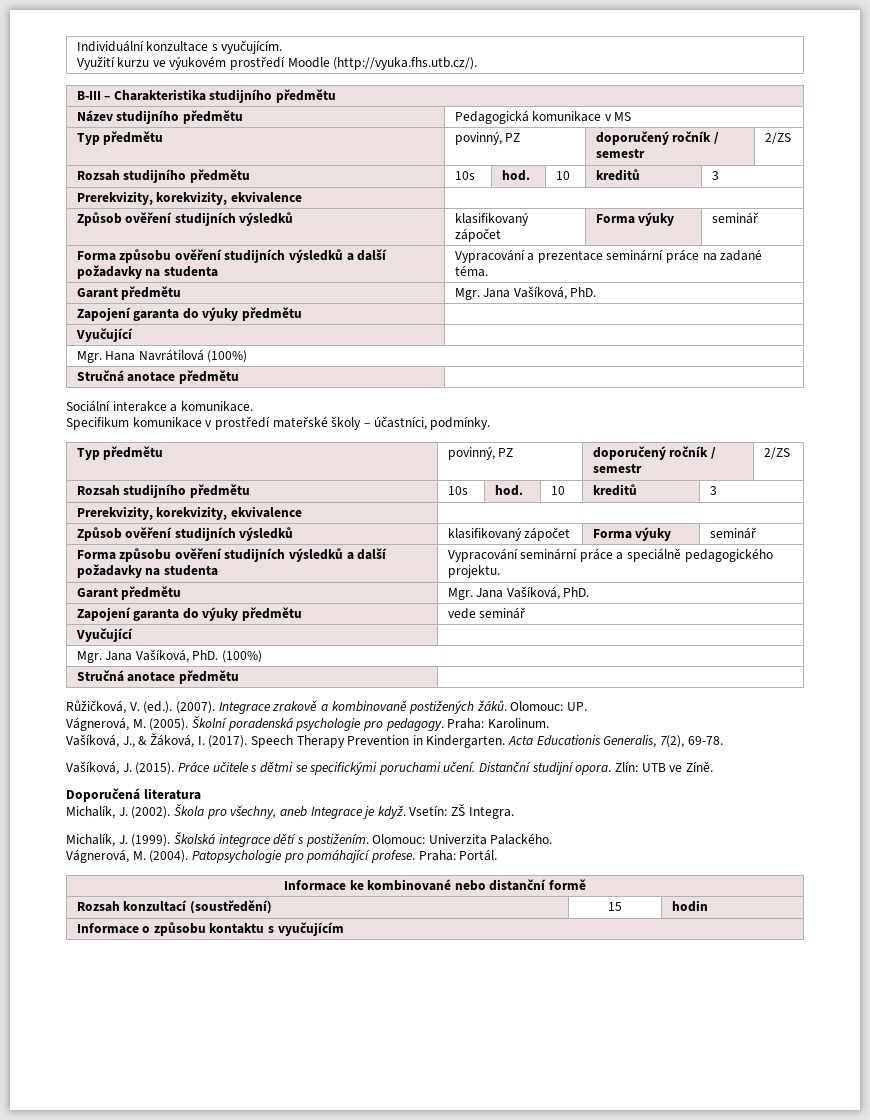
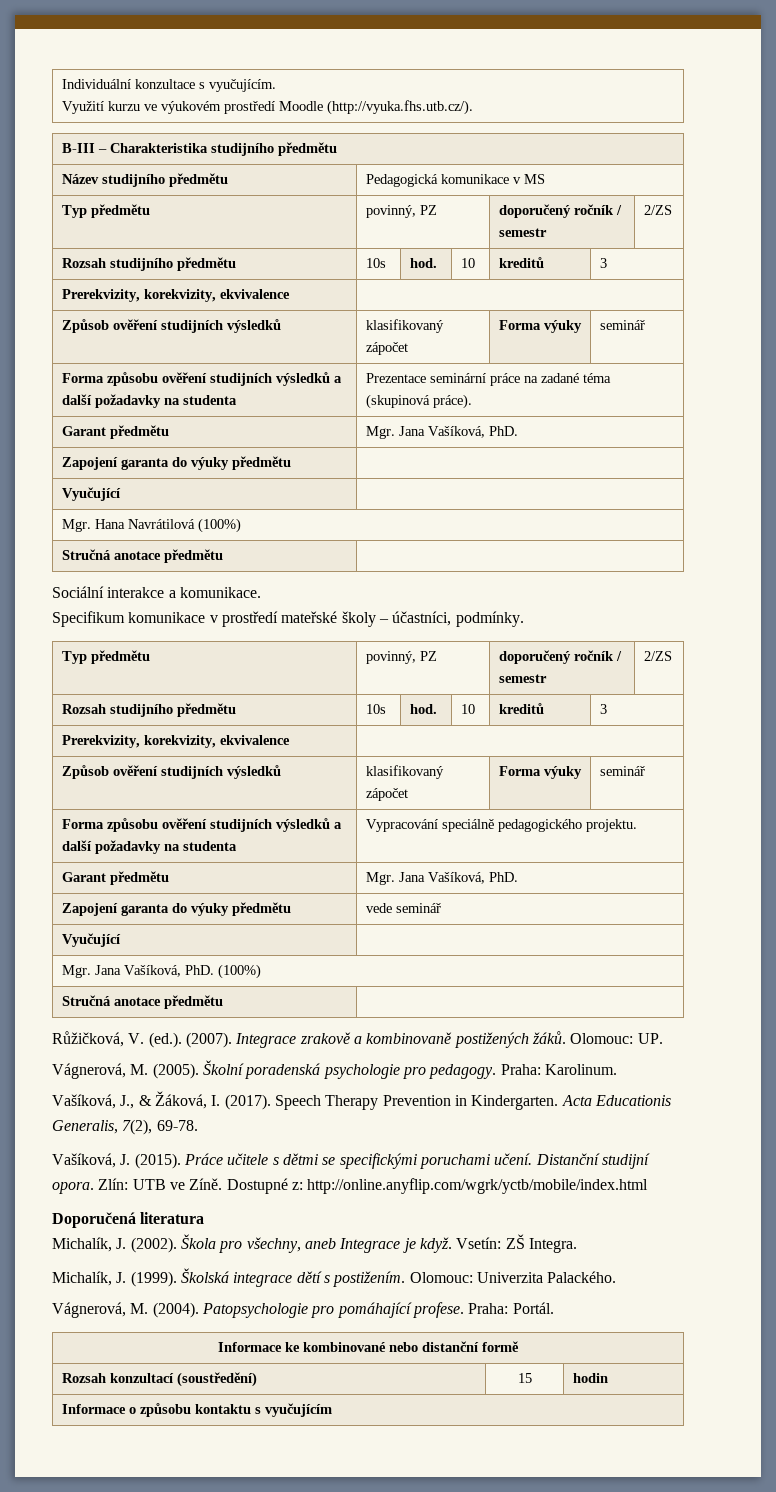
[454,249,603,263] Vypracování a prezentace -> [365,373,426,383] Prezentace
[454,265,488,277] téma. -> [582,373,611,383] [365,394,472,409] téma (skupinová práce).
[520,548,624,562] seminární práce a -> (438, 825) none
(713, 766) none -> [226,1178,649,1194] Dostupné z: http://online.anyflip.com/wgrk/yctb/mobile/index.html

